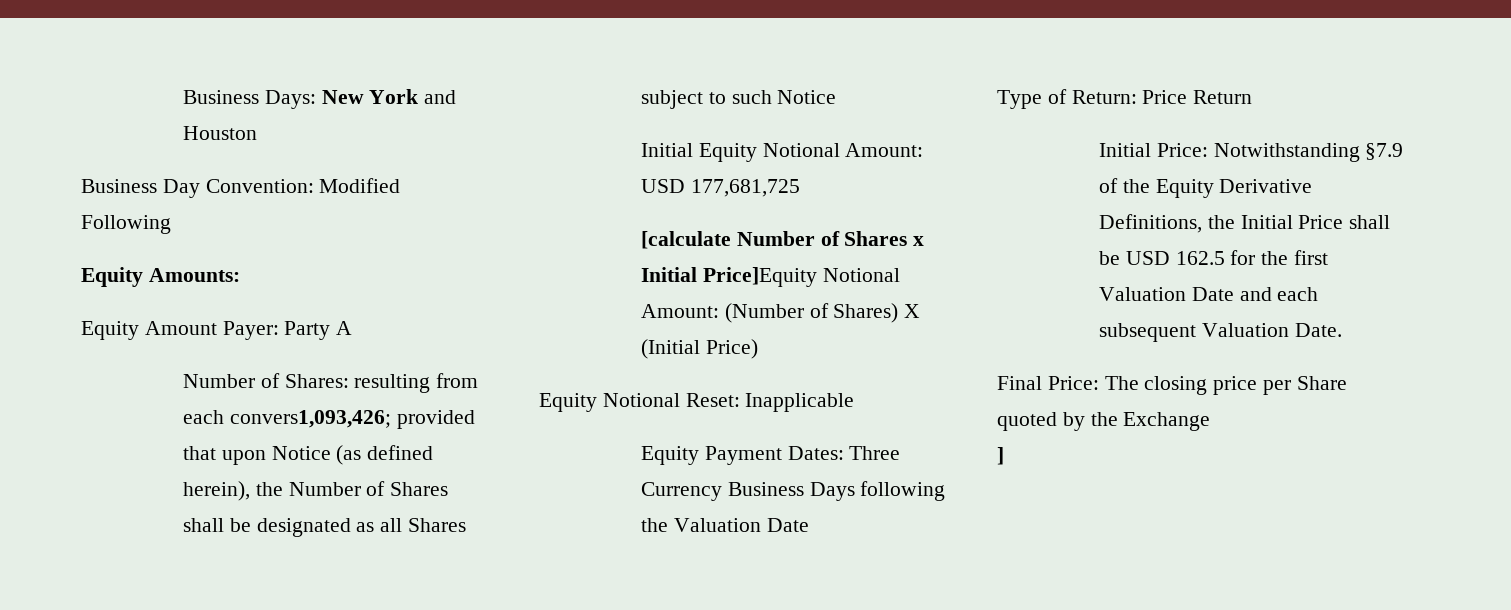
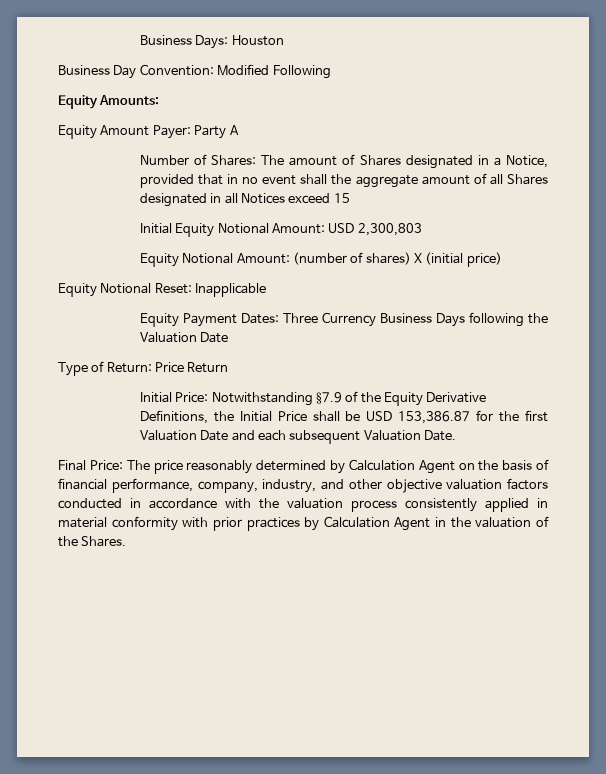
[321,89,457,104] New York and -> (229, 42) none
[354,373,479,393] [183,410,475,429] [183,445,434,465] [183,481,449,501] [183,518,467,537] [641,90,837,109] resulting from each convers1,093,426; provided that upon Notice (as defined herein), the Number of Shares shall be designated as all Shares subject to such Notice -> [261,154,548,169] [139,173,548,188] [139,193,350,207] The amount of Shares designated in a Notice, provided that in no event shall the aggregate amount of all Shares designated in all Notices exceed 15
[690,179,800,197] [641,231,925,249] [641,267,900,287] [641,303,921,323] [641,339,758,359] 177,681,725 // [calculate Number of Shares x Initial Price]Equity Notional Amount: (Number of Shares) X (Initial Price) -> [357,223,422,236] [139,252,502,267] 2,300,803 // Equity Notional Amount: (number of shares) X (initial price)
[1175,251,1225,265] 162.5 -> [398,411,471,424] 153,386.87
[1144,376,1347,395] [997,412,1211,431] [997,447,1004,465] closing price per Share quoted by the Exchange // ] -> [153,459,549,474] [58,478,548,493] [58,498,548,512] [58,516,549,531] [58,536,127,547] price reasonably determined by Calculation Agent on the basis of financial performance, company, industry, and other objective valuation factors conducted in accordance with the valuation process consistently applied in material conformity with prior practices by Calculation Agent in the valuation of the Shares.

